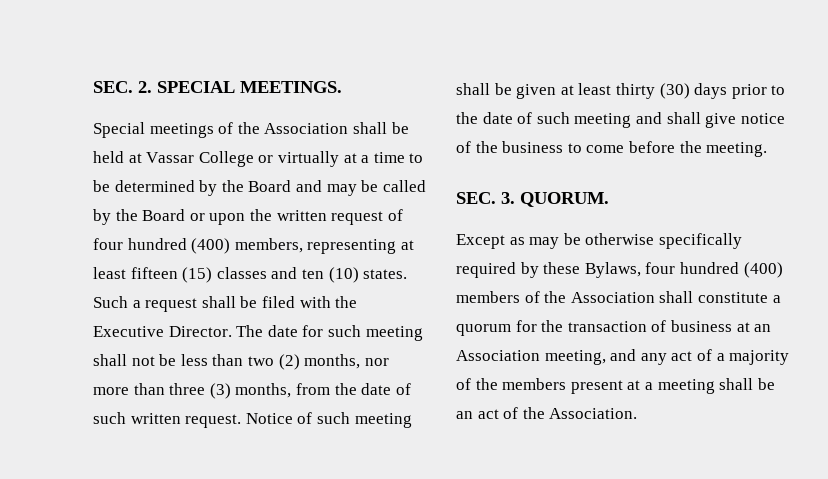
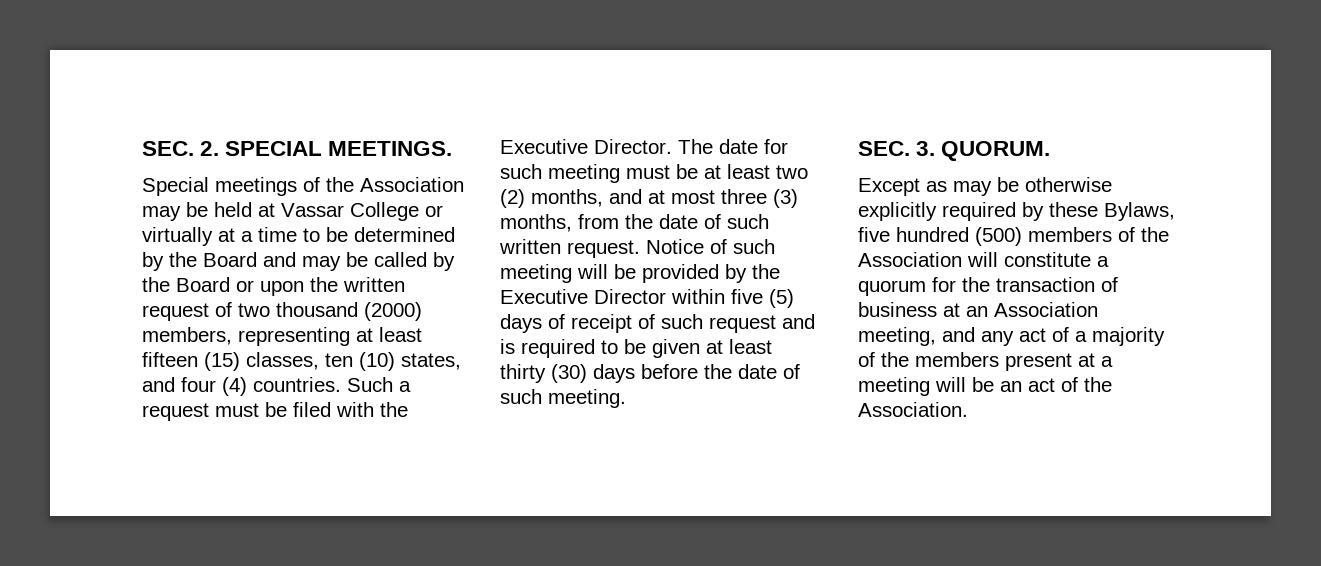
[352,122,387,134] shall -> [142,206,181,221] may
[93,238,231,254] four hundred (400) -> [238,302,422,321] two thousand (2000)
[216,267,408,283] classes and ten (10) states. -> [246,352,461,371] [142,377,341,396] classes, ten (10) states, and four (4) countries.
[201,296,236,308] shall -> [215,403,259,417] must
[93,354,389,370] [93,383,165,395] shall not be less than two (2) months, nor more than -> [626,164,808,179] [500,189,715,208] must be at least two (2) months, and at most
[456,83,490,95] shall -> [577,264,780,283] [500,289,794,308] [500,314,815,333] [500,339,618,358] will be provided by the Executive Director within five (5) days of receipt of such request and is required to
[731,84,786,99] [456,112,785,128] [456,141,702,153] prior to the date of such meeting and shall give notice of the business to come before the -> [641,364,800,379] [500,389,542,404] before the date of such
[658,233,742,249] specifically -> [858,202,937,221] explicitly
[645,262,783,278] four hundred (400) -> [858,227,1022,246] five hundred (500)
[659,291,694,303] shall -> [967,252,998,267] will
[719,378,754,390] shall -> [935,377,966,392] will

